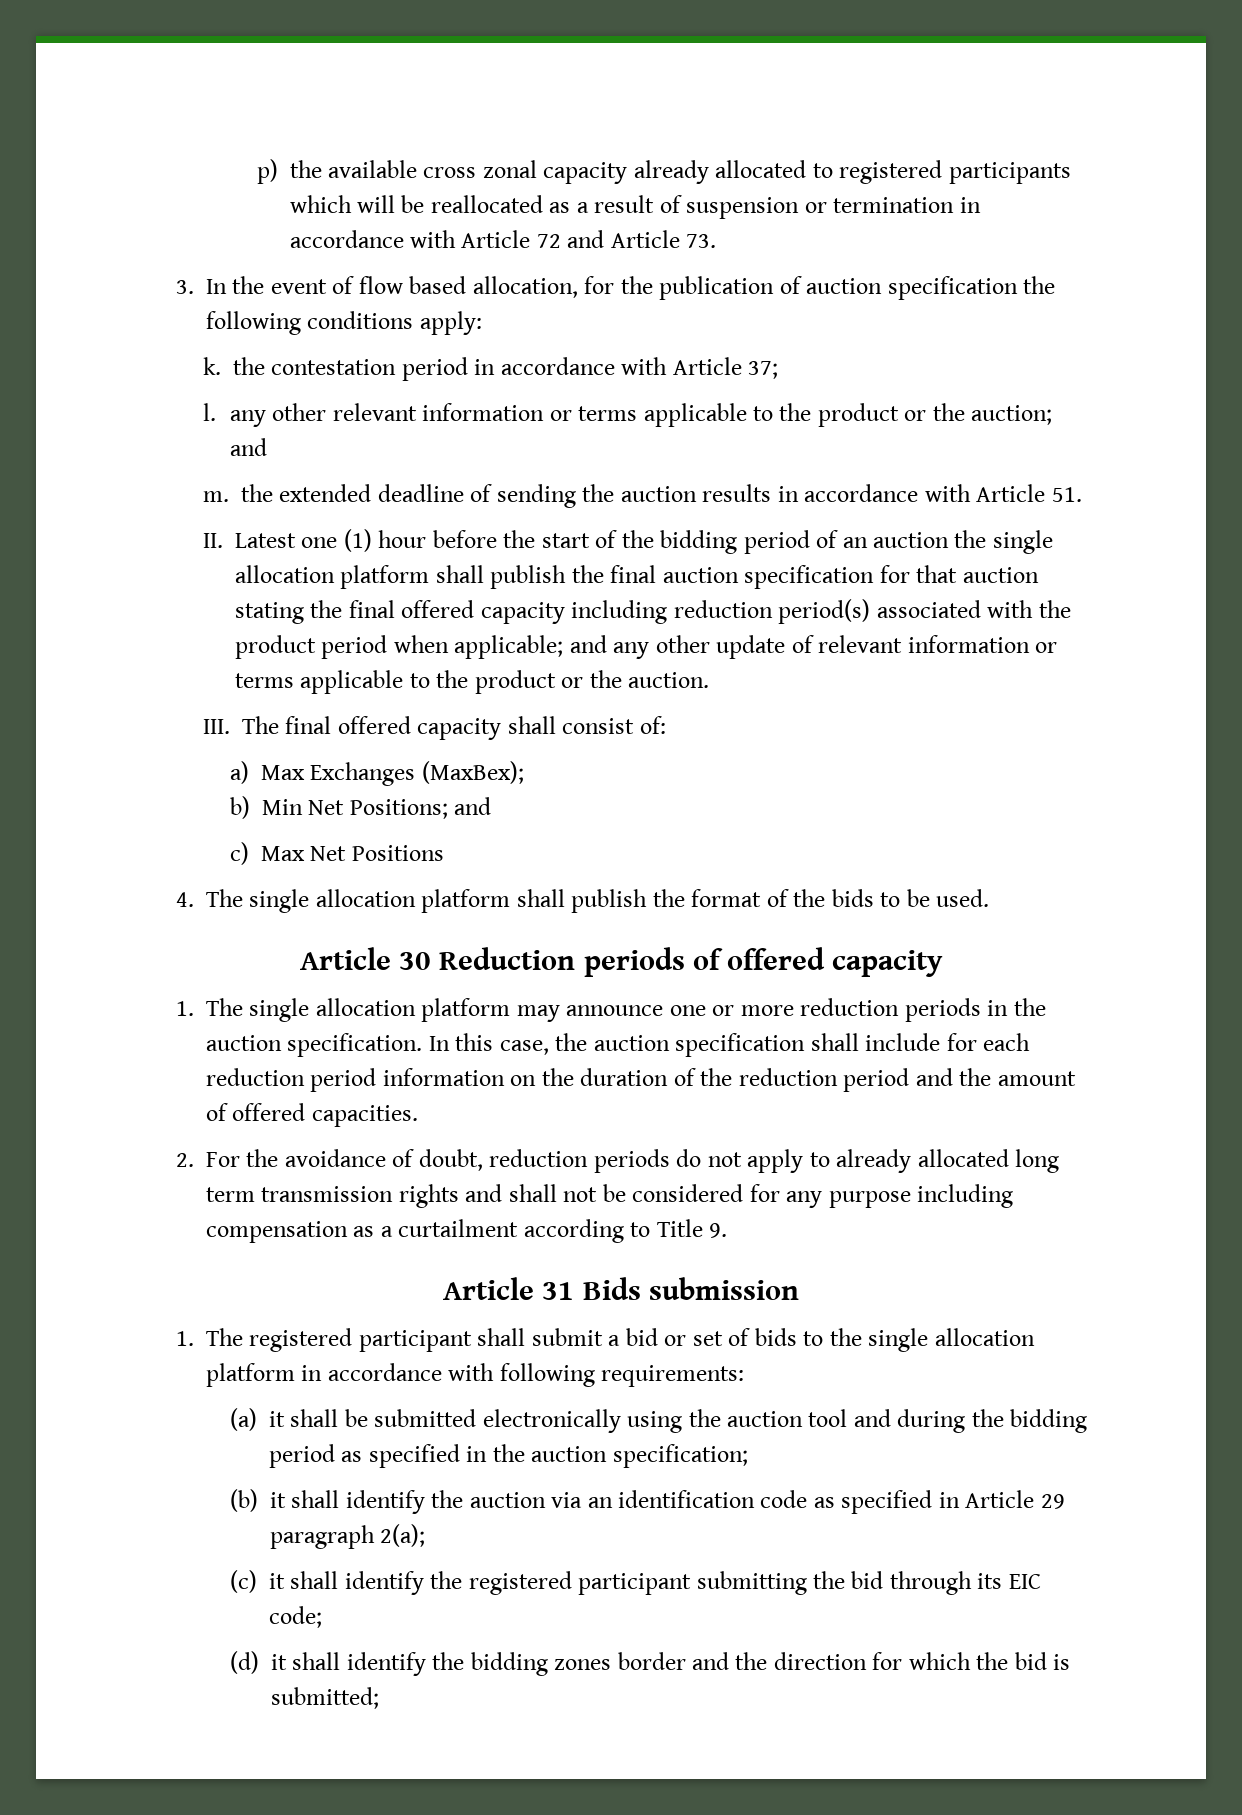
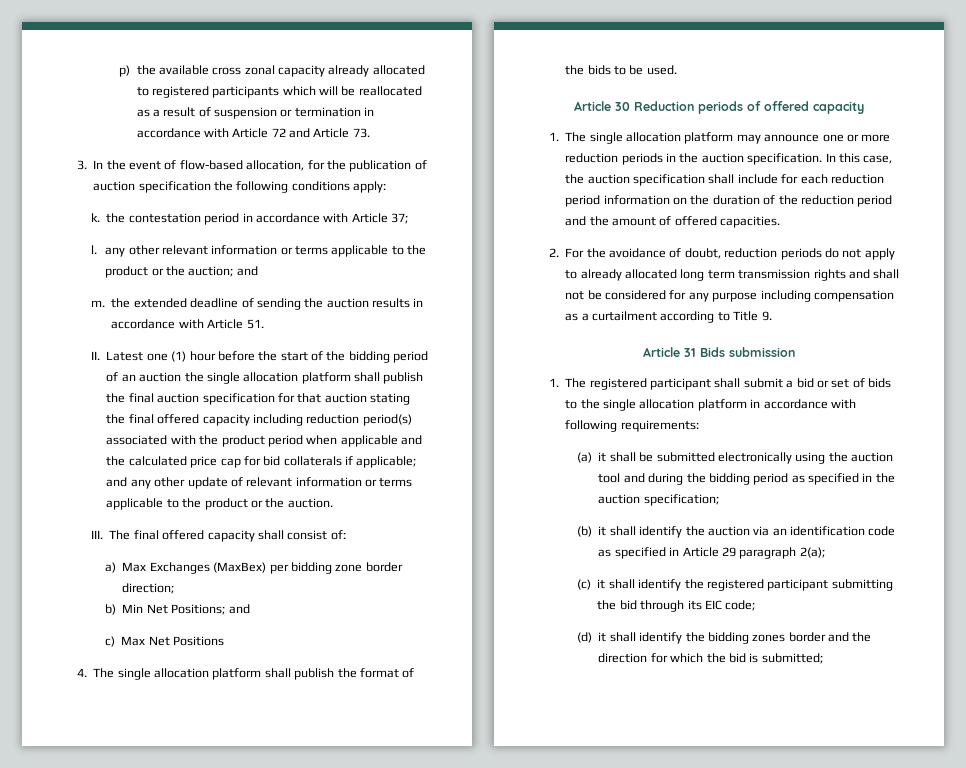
[358,276,467,294] flow based -> [179,160,243,170] flow-based
(449, 644) none -> [340,435,423,447] [106,456,354,468] applicable and the calculated price cap for bid collaterals if
[421,761,524,784] (MaxBex); -> [213,562,403,574] [122,583,175,594] (MaxBex) per bidding zone border direction;

